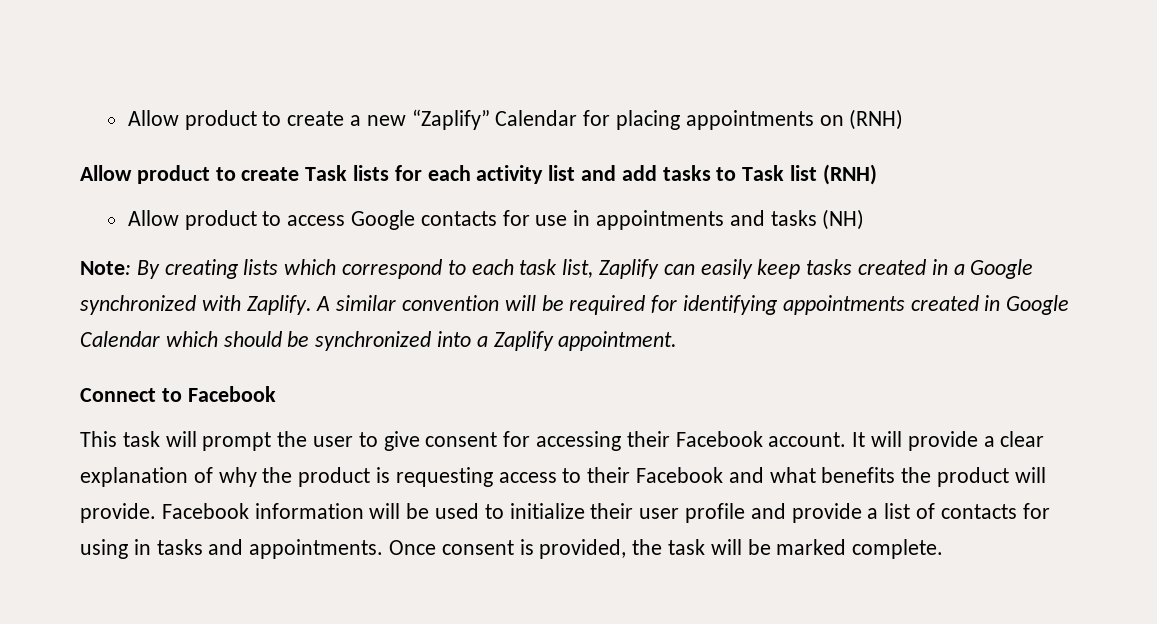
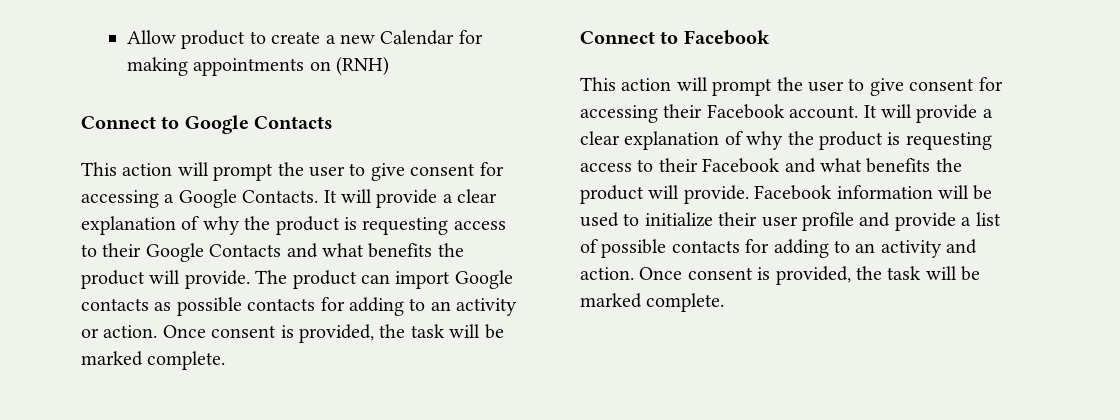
[411,109,490,130] “Zaplify” -> (375, 39) none
[615,110,680,130] placing -> [126,57,188,76] making
[80,164,877,185] [127,209,865,230] [80,259,1034,279] [80,295,1070,315] [80,331,678,351] Allow product to create Task lists for each activity list and add tasks to Task list (RNH) // Allow product to access Google contacts for use in appointments and tasks (NH) // Note: By creating lists which correspond to each task list, Zaplify can easily keep tasks created in a Google synchronized with Zaplify. A similar convention will be required for identifying appointments created in Google Calendar which should be synchronized into a Zaplify appointment. -> [81,115,334,134] [81,162,504,181] [81,189,498,208] [81,216,506,235] [81,243,464,262] [81,270,513,289] [81,297,518,316] [81,324,504,343] [81,351,226,370] Connect to Google Contacts // This action will prompt the user to give consent for accessing a Google Contacts. It will provide a clear explanation of why the product is requesting access to their Google Contacts and what benefits the product will provide. The product can import Google contacts as possible contacts for adding to an activity or action. Once consent is provided, the task will be marked complete.
[122,431,160,447] task -> [621,78,672,91] action
[940,503,1050,519] [80,539,384,559] contacts for using in tasks and appointments. -> [601,239,978,258] [580,267,634,280] possible contacts for adding to an activity and action.

